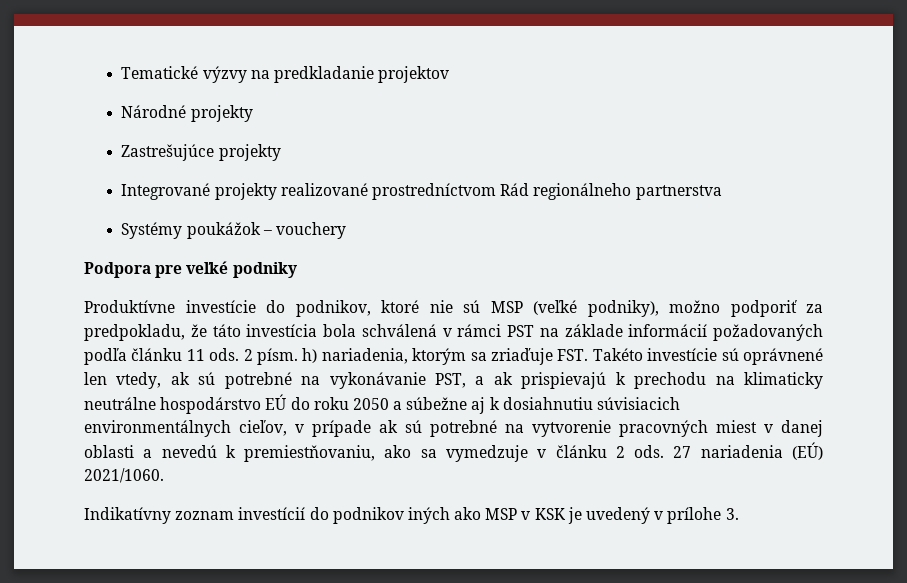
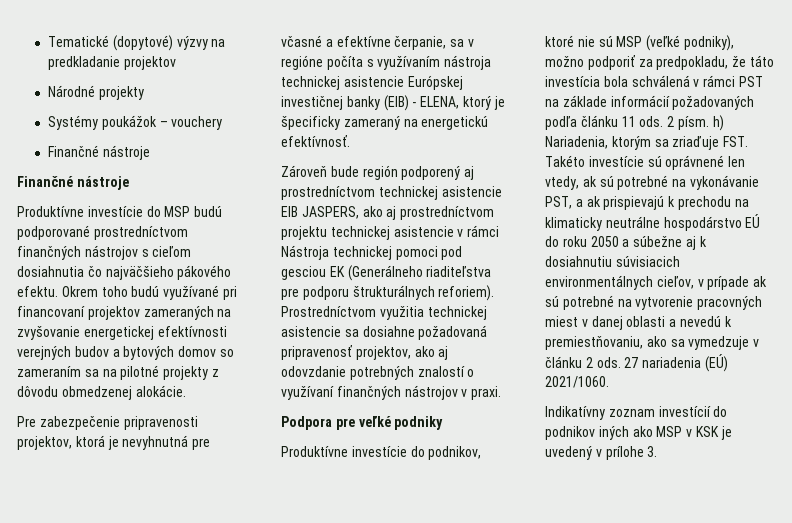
(199, 72) none -> [112,35,173,51] (dopytové)
[121,144,281,161] [121,183,722,200] [121,222,346,239] Zastrešujúce projekty // Integrované projekty realizované prostredníctvom Rád regionálneho partnerstva // Systémy poukážok – vouchery -> [47,115,223,130] [47,145,150,160] [17,176,129,190] [17,206,223,217] [17,225,188,240] [17,245,192,260] [17,265,232,280] [17,285,237,300] [17,306,232,320] [17,326,227,340] [17,346,234,360] [17,365,219,380] [17,385,186,400] [17,416,198,430] [17,435,211,450] [281,35,474,50] [281,55,492,70] [281,75,463,90] [281,95,505,111] [281,116,489,130] [281,135,350,147] [281,165,475,180] [281,186,502,200] [281,206,495,220] [281,225,500,240] [281,245,463,260] [281,265,492,281] [281,285,495,301] [281,306,487,320] [281,325,488,340] [281,345,449,360] [281,366,475,380] [281,385,502,400] Systémy poukážok – vouchery // Finančné nástroje // Finančné nástroje // Produktívne investície do MSP budú podporované prostredníctvom finančných nástrojov s cieľom dosiahnutia čo najväčšieho pákového efektu. Okrem toho budú využívané pri financovaní projektov zameraných na zvyšovanie energetickej efektívnosti verejných budov a bytových domov so zameraním sa na pilotné projekty z dôvodu obmedzenej alokácie. // Pre zabezpečenie pripravenosti projektov, ktorá je nevyhnutná pre včasné a efektívne čerpanie, sa v regióne počíta s využívaním nástroja technickej asistencie Európskej investičnej banky (EIB) - ELENA, ktorý je špecificky zameraný na energetickú efektívnosť. // Zároveň bude región podporený aj prostredníctvom technickej asistencie EIB JASPERS, ako aj prostredníctvom projektu technickej asistencie v rámci Nástroja technickej pomoci pod gesciou EK (Generálneho riaditeľstva pre podporu štrukturálnych reforiem). Prostredníctvom využitia technickej asistencie sa dosiahne požadovaná pripravenosť projektov, ako aj odovzdanie potrebných znalostí o využívaní finančných nástrojov v praxi.
[321,348,408,364] nariadenia, -> [545,136,608,149] Nariadenia,

